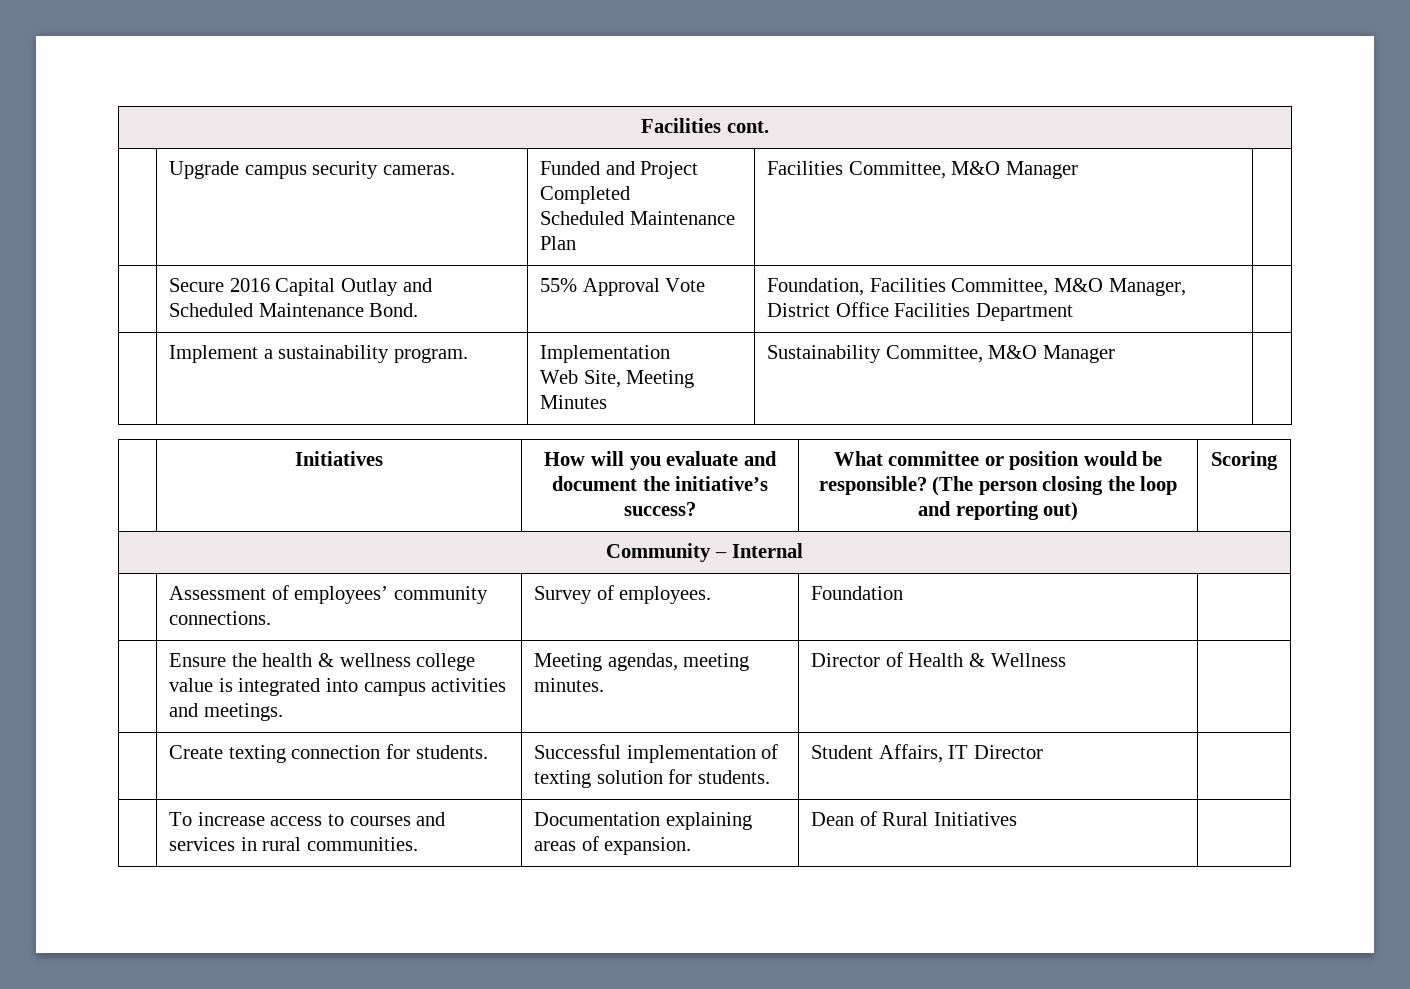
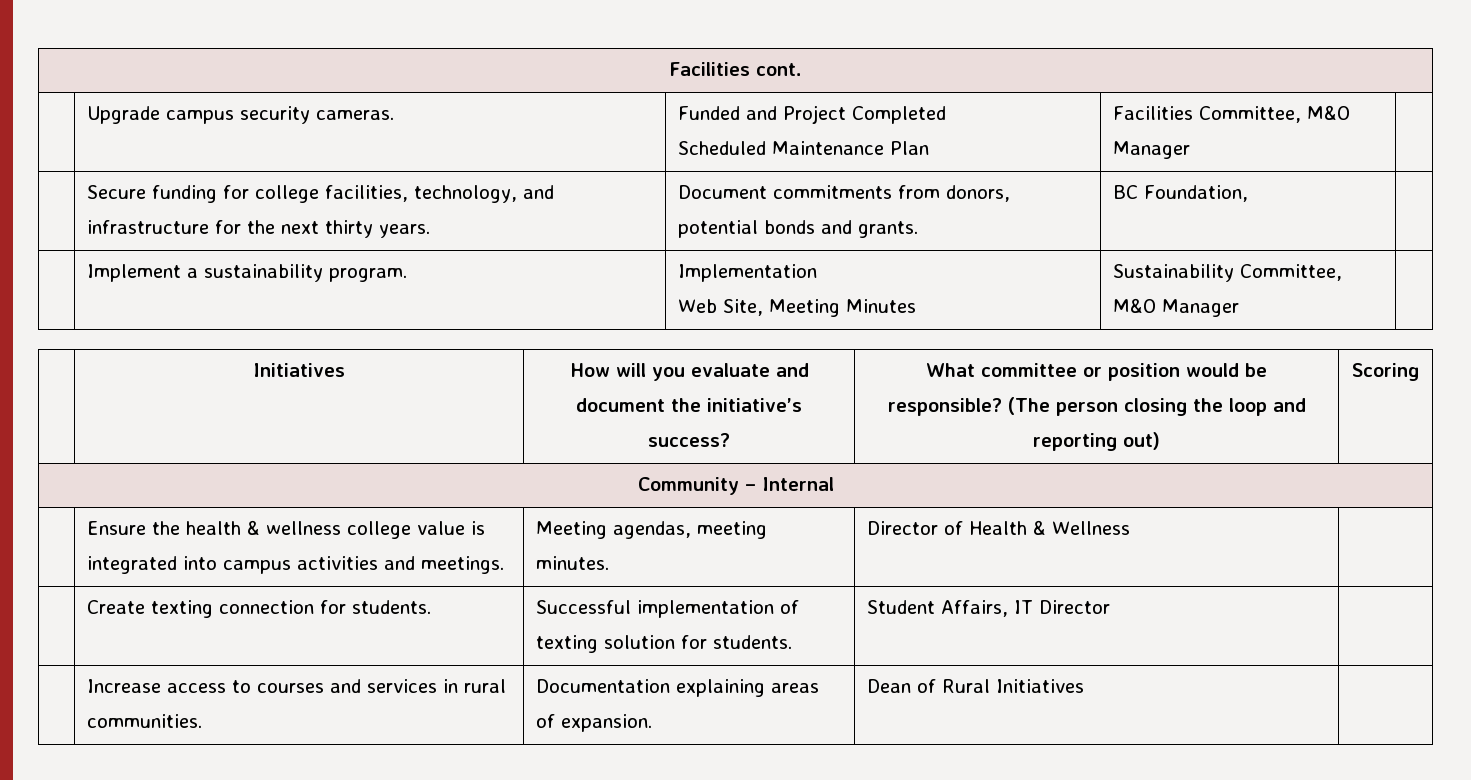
[229,278,432,296] [169,303,419,317] [540,278,706,296] [767,278,1186,296] [767,302,1073,321] 2016 Capital Outlay and Scheduled Maintenance Bond. | 55% Approval Vote | Foundation, Facilities Committee, M&O Manager, District Office Facilities Department -> [151,185,554,203] [86,220,430,238] [677,185,1010,202] [677,220,918,238] [1112,185,1248,202] funding for college facilities, technology, and infrastructure for the next thirty years. | Document commitments from donors, potential bonds and grants. | BC Foundation,
[169,585,488,604] [169,611,272,625] [534,585,712,604] [811,586,904,600] // | Assessment of employees’ community connections. | Survey of employees. | Foundation | -> (834, 484) none
[169,812,265,826] To increase -> [86,679,161,693] Increase

